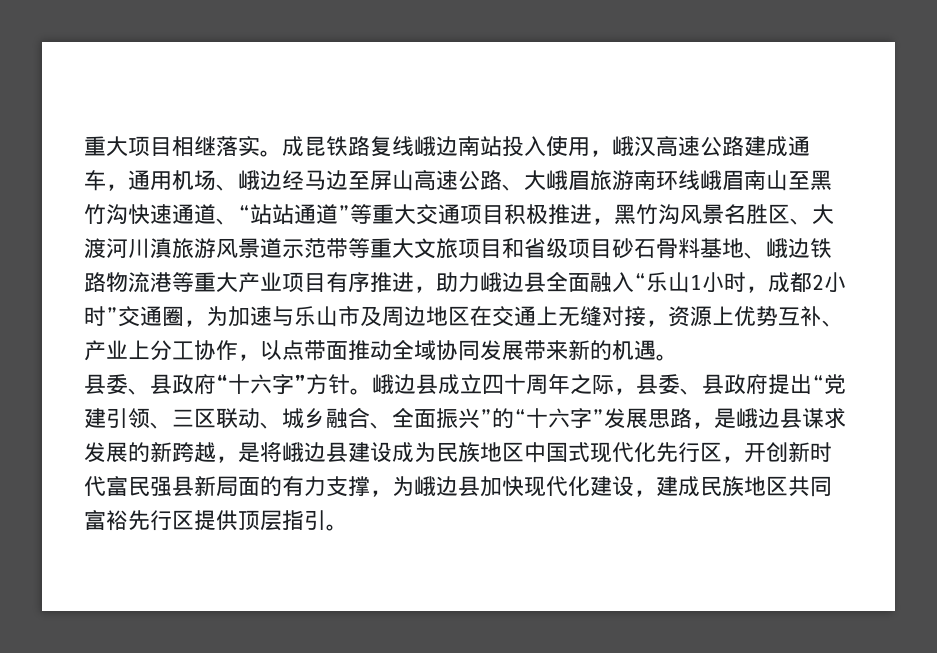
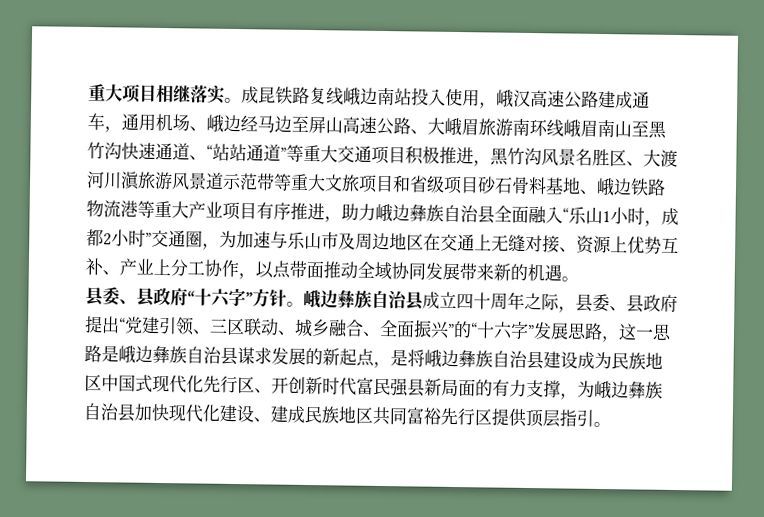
(524, 282) none -> [409,204,479,223] 彝族自治
[646,320,668,327] ， -> [559,247,577,253] 、
(416, 384) none -> [337,289,408,309] 彝族自治
[714,408,780,428] 是峨边 -> [618,323,672,341] [84,344,222,364] 这一思路是峨边彝族自治
[172,442,216,463] 跨越 -> [339,348,375,367] 起点
(326, 452) none -> [458,350,528,368] 彝族自治
[722,456,744,463] ， -> [254,388,272,394] 、
(458, 486) none -> [628,381,663,399] [83,402,120,421] 彝族自治
[634,490,656,497] ， -> [253,417,271,423] 、

